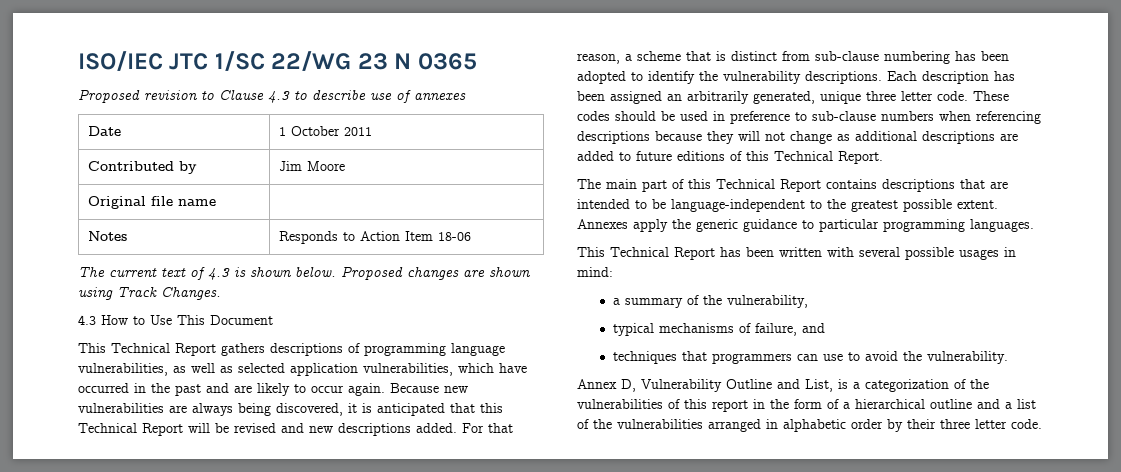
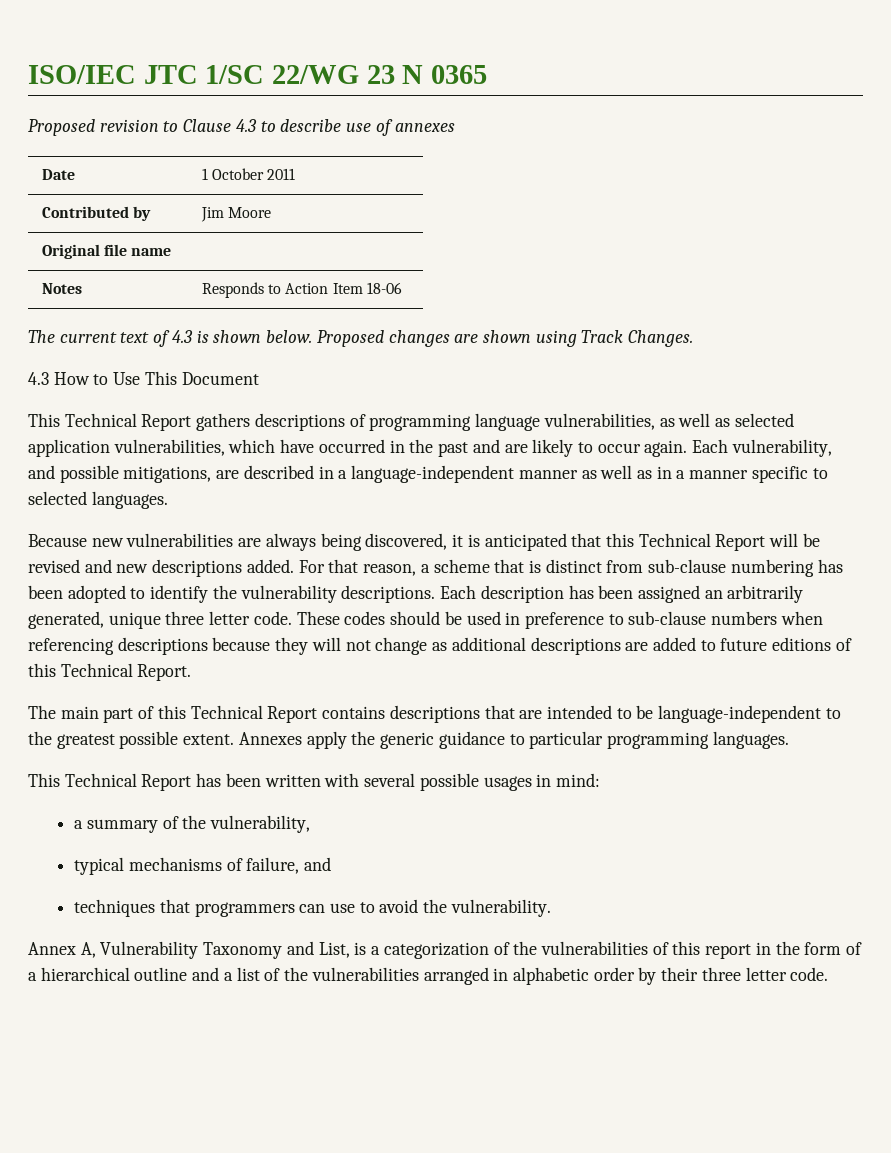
(385, 389) none -> [692,439,832,457] [28,465,828,483] [28,491,168,509] Each vulnerability, and possible mitigations, are described in a language-independent manner as well as in a manner specific to selected languages. //
[621,379,772,392] D, Vulnerability Outline -> [80,941,283,959] A, Vulnerability Taxonomy

